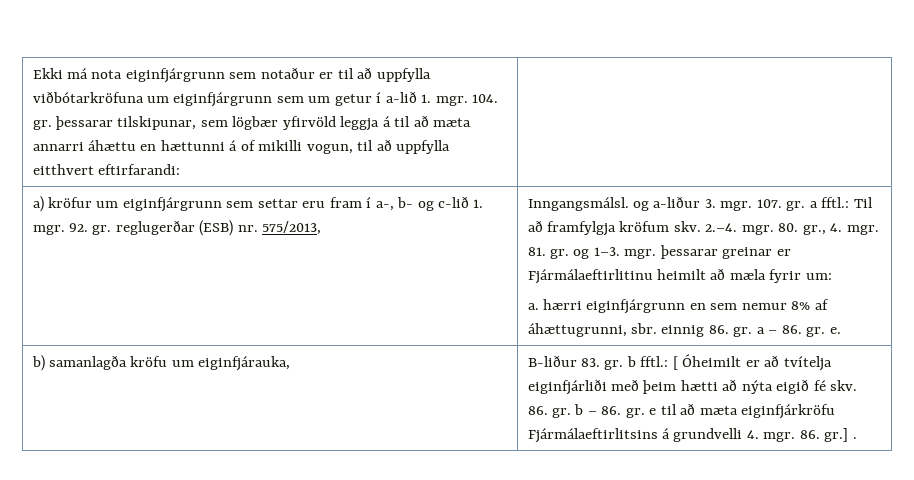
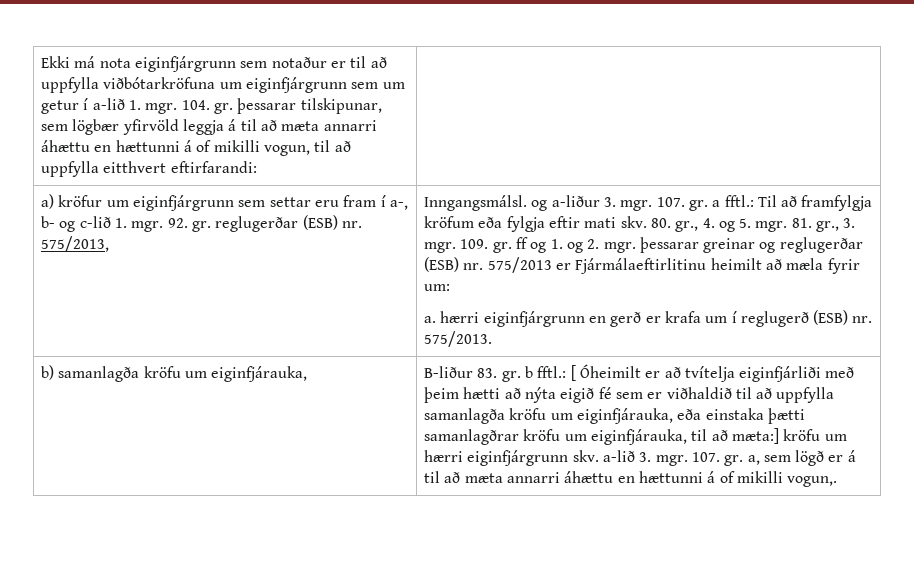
[673,221,879,235] [527,245,773,259] skv. 2.–4. mgr. 80. gr., 4. mgr. 81. gr. og 1–3. mgr. þessarar greinar -> [478,216,856,232] [423,237,863,253] [423,257,552,273] eða fylgja eftir mati skv. 80. gr., 4. og 5. mgr. 81. gr., 3. mgr. 109. gr. ff og 1. og 2. mgr. þessarar greinar og reglugerðar (ESB) nr. 575/2013
[710,299,829,310] [527,323,841,337] sem nemur 8% af áhættugrunni, sbr. einnig 86. gr. a – 86. gr. e. -> [610,310,873,327] [423,331,492,347] gerð er krafa um í reglugerð (ESB) nr. 575/2013.
[830,380,858,391] [527,403,836,419] [527,428,857,443] skv. 86. gr. b – 86. gr. e til að mæta eiginfjárkröfu Fjármálaeftirlitsins á grundvelli 4. mgr. 86. gr.] . -> [615,387,835,403] [423,408,805,424] [423,428,847,445] [423,450,856,466] [423,471,838,487] sem er viðhaldið til að uppfylla samanlagða kröfu um eiginfjárauka, eða einstaka þætti samanlagðrar kröfu um eiginfjárauka, til að mæta:] kröfu um hærri eiginfjárgrunn skv. a-lið 3. mgr. 107. gr. a, sem lögð er á til að mæta annarri áhættu en hættunni á of mikilli vogun,.

